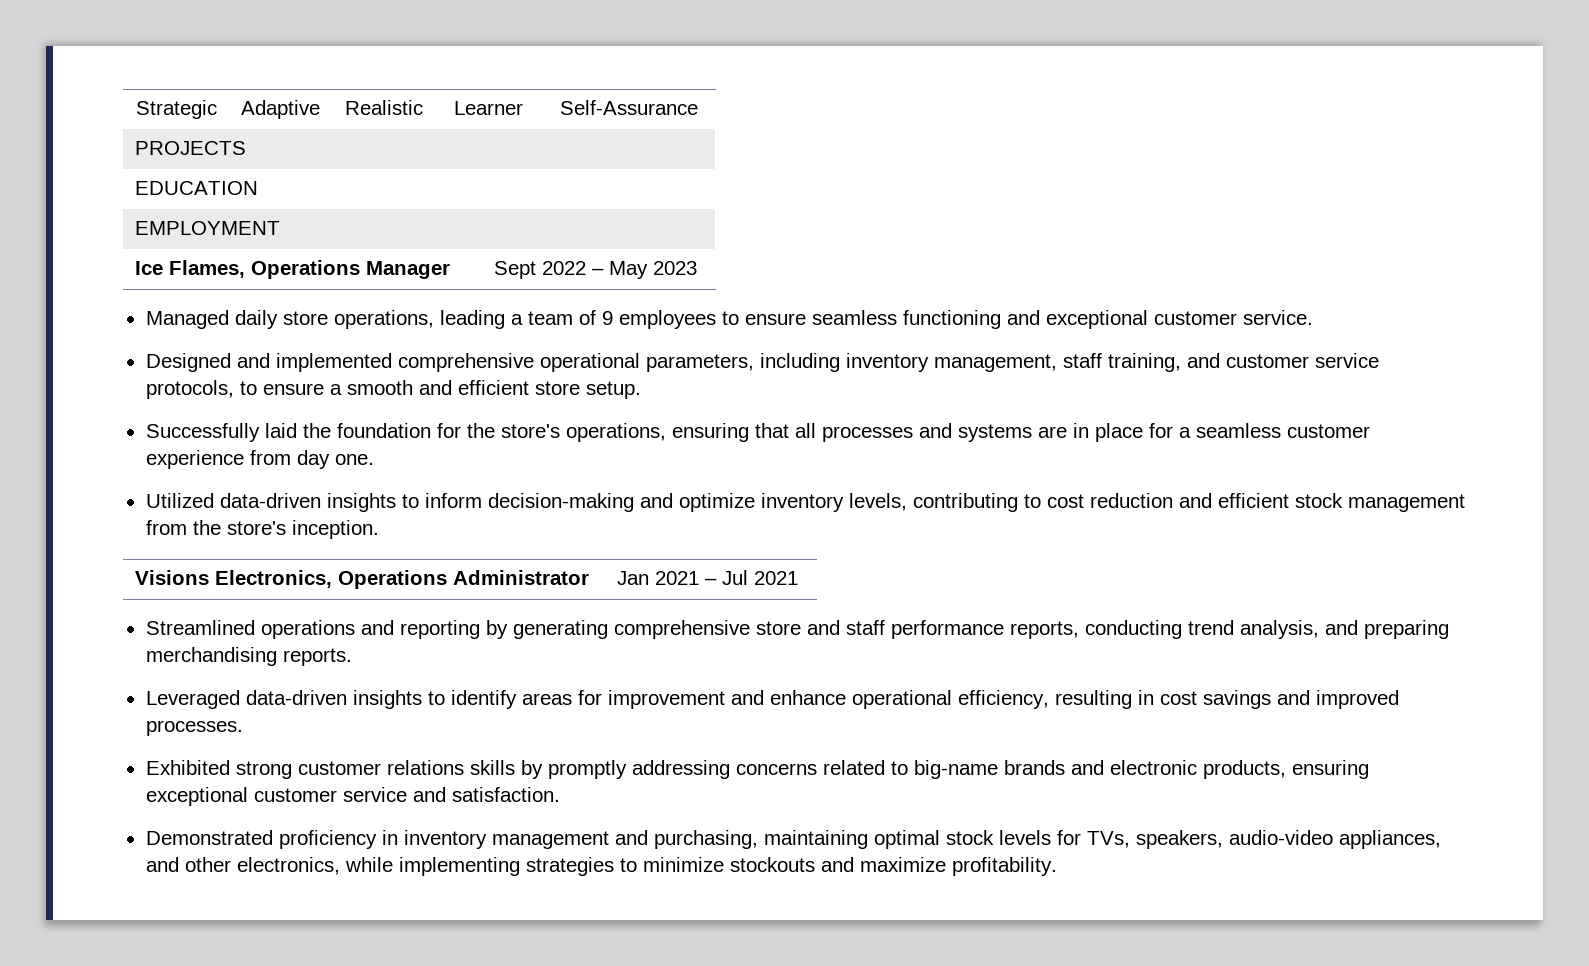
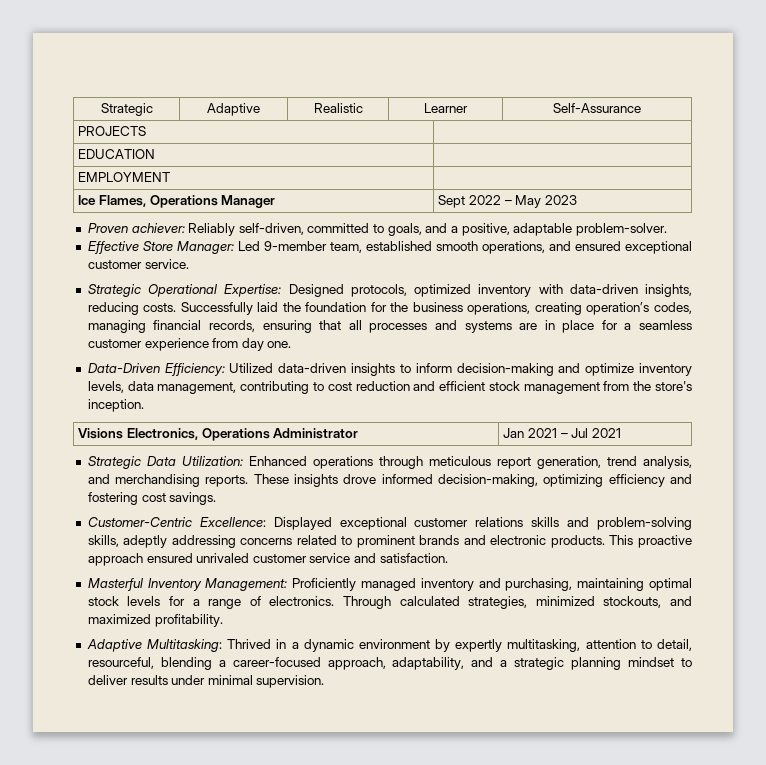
[145,310,1313,329] [145,353,1379,372] [145,380,641,399] Managed daily store operations, leading a team of 9 employees to ensure seamless functioning and exceptional customer service. // Designed and implemented comprehensive operational parameters, including inventory management, staff training, and customer service protocols, to ensure a smooth and efficient store setup. // -> [87,223,667,236] [87,241,692,254] [87,259,189,269] [87,284,692,297] [87,302,177,315] Proven achiever: Reliably self-driven, committed to goals, and a positive, adaptable problem-solver. // Effective Store Manager: Led 9-member team, established smooth operations, and ensured exceptional customer service. // Strategic Operational Expertise: Designed protocols, optimized inventory with data-driven insights, reducing costs.
[500,423,666,442] store's operations, -> [412,302,692,315] [87,320,256,333] business operations, creating operation’s codes, managing financial records,
(374, 459) none -> [87,363,225,376] Data-Driven Efficiency:
(907, 502) none -> [127,381,237,394] data management,
[145,620,1182,639] Streamlined operations and reporting by generating comprehensive store and staff performance reports, conducting -> [87,456,601,469] Strategic Data Utilization: Enhanced operations through meticulous report generation,
[1363,620,1449,639] preparing -> (110, 479) none
[145,690,1399,709] [145,720,243,736] [145,760,627,779] // Leveraged data-driven insights to identify areas for improvement and enhance operational efficiency, resulting in cost savings and improved processes. // Exhibited strong customer relations skills by promptly -> [253,474,692,487] [87,492,217,505] [87,517,692,530] [87,535,168,548] These insights drove informed decision-making, optimizing efficiency and fostering cost savings. // Customer-Centric Excellence: Displayed exceptional customer relations skills and problem-solving skills, adeptly
[913,760,998,779] big-name -> [356,535,415,548] prominent
[1202,760,1369,779] [145,787,560,806] [145,830,609,849] products, ensuring exceptional customer service and satisfaction. // Demonstrated proficiency in inventory management -> [550,535,692,548] [87,553,448,566] [87,578,474,591] products. This proactive approach ensured unrivaled customer service and satisfaction. // Masterful Inventory Management: Proficiently managed inventory
[1086,830,1441,849] [145,857,1057,876] TVs, speakers, audio-video appliances, and other electronics, while implementing strategies to minimize stockouts and maximize profitability. -> [192,596,692,609] [87,614,223,627] [86,639,692,652] [87,657,692,670] [87,675,325,688] a range of electronics. Through calculated strategies, minimized stockouts, and maximized profitability. // Adaptive Multitasking: Thrived in a dynamic environment by expertly multitasking, attention to detail, resourceful, blending a career-focused approach, adaptability, and a strategic planning mindset to deliver results under minimal supervision.

